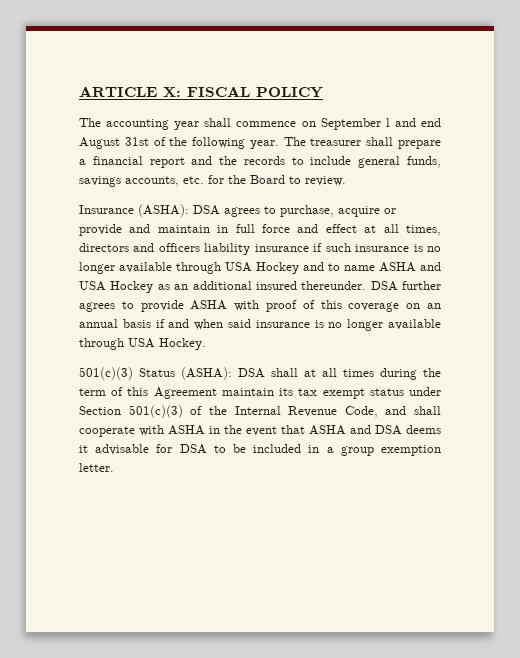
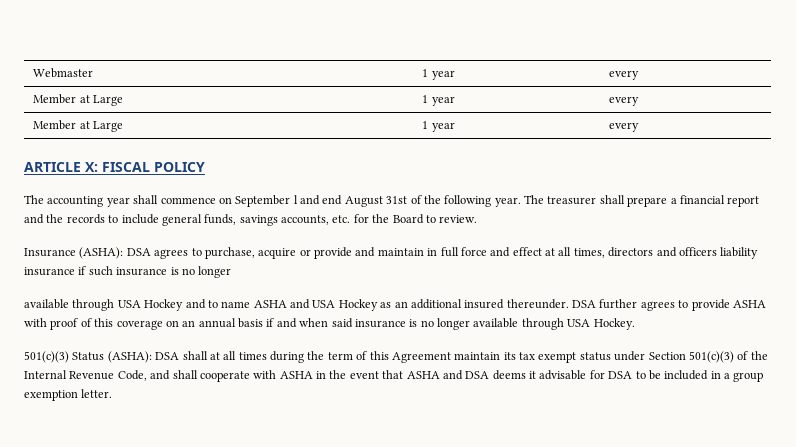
(79, 91) none -> [33,68,94,78] [422,69,455,80] [609,70,640,80] [33,94,124,106] [422,95,455,106] [609,96,640,106] [33,120,124,132] [422,121,455,132] [609,122,640,132] Webmaster | 1 year | every // Member at Large | 1 year | every // Member at Large | 1 year | every //
(115, 268) none -> (232, 272) //

